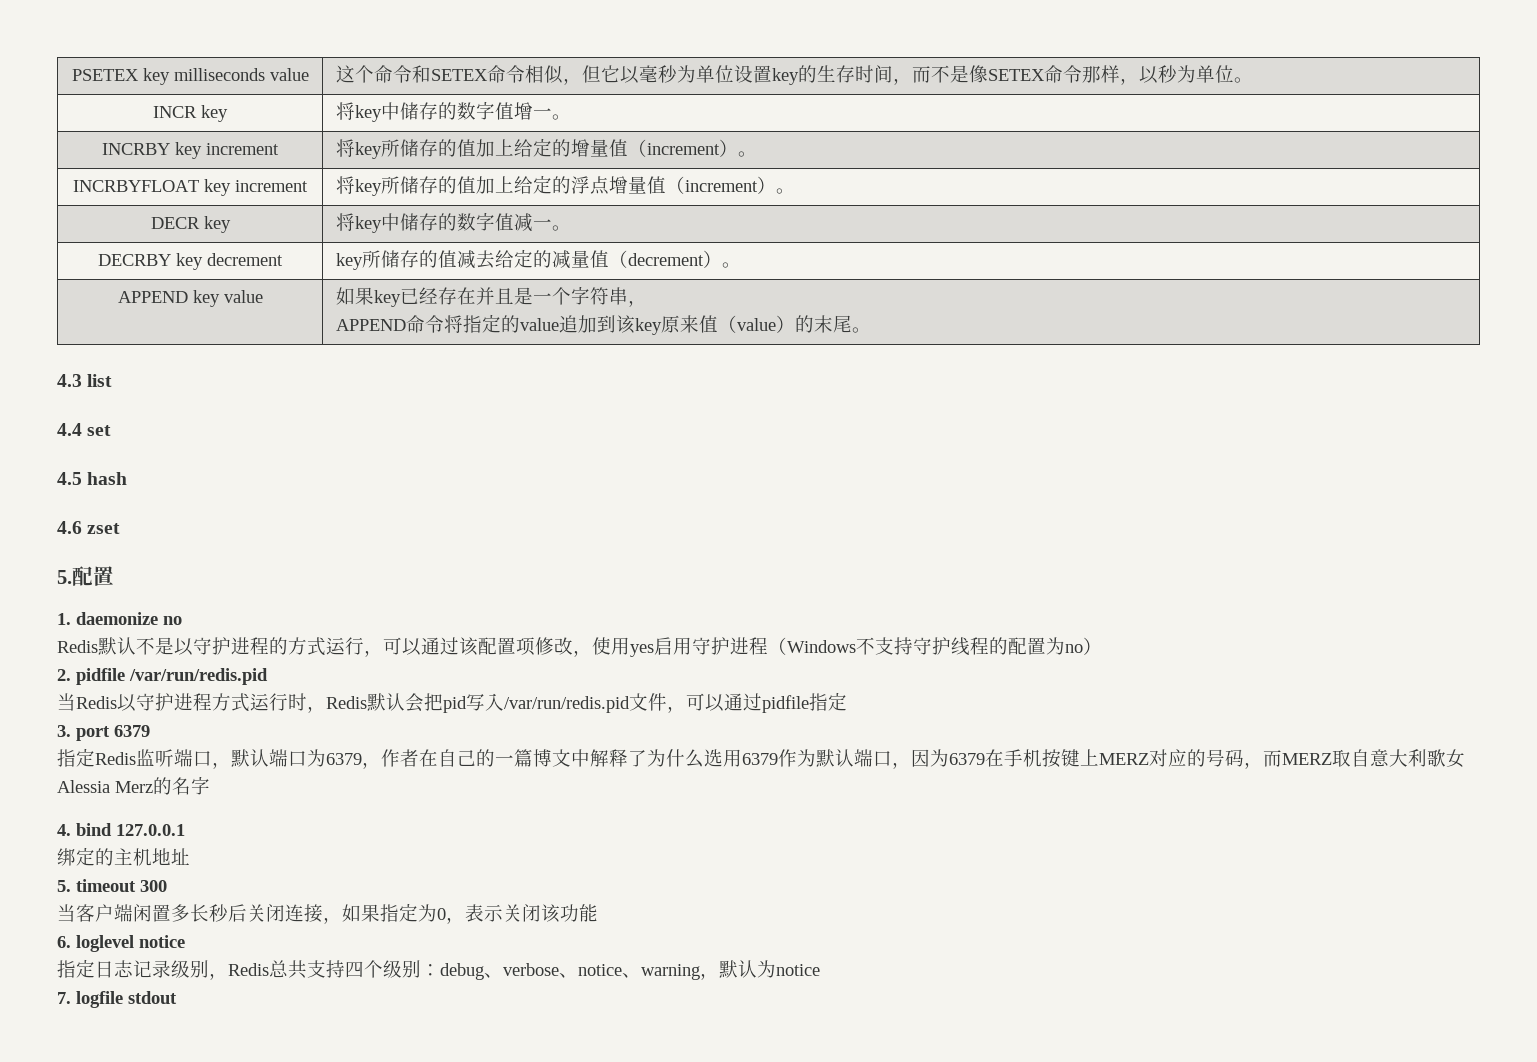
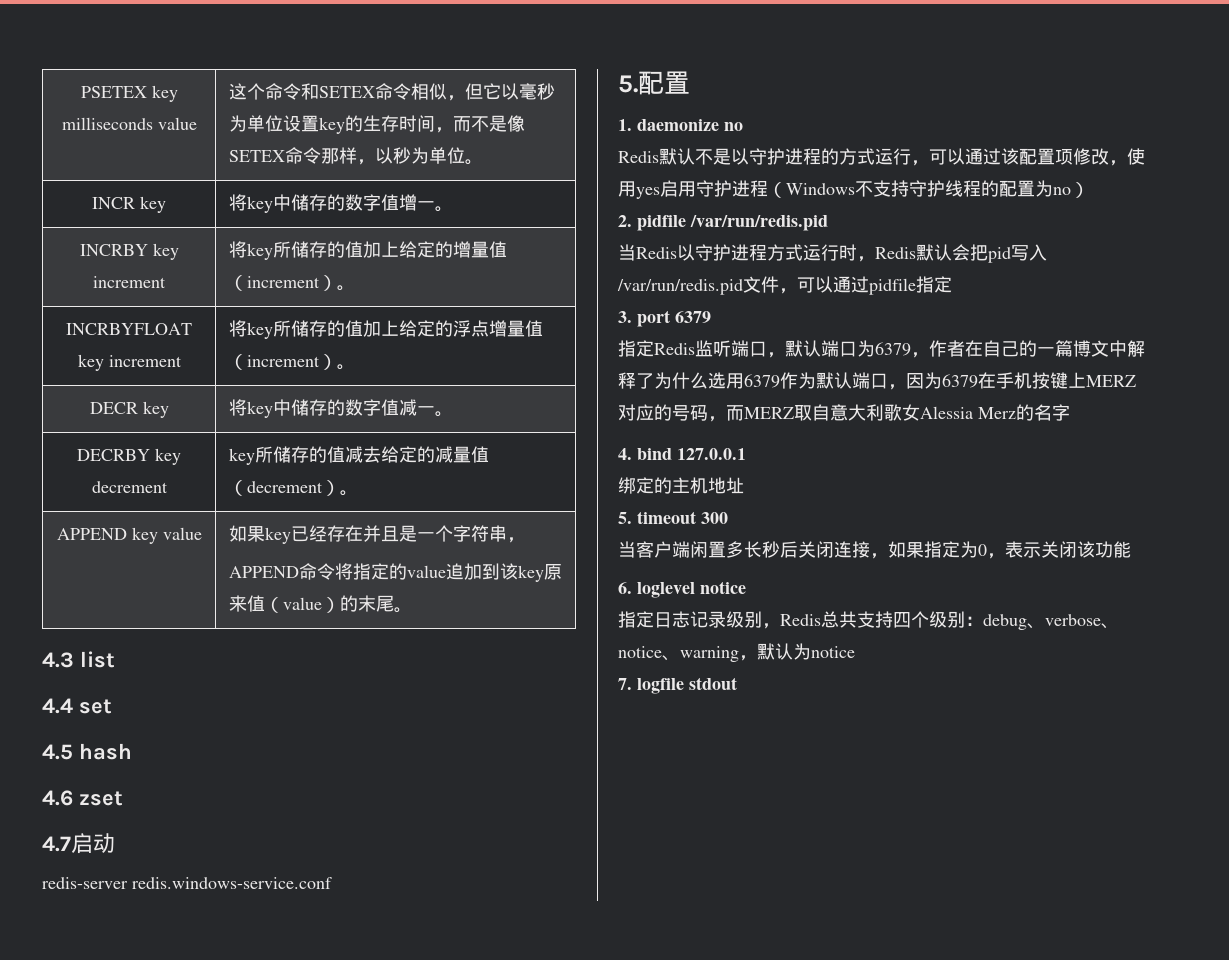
(121, 528) none -> [42,833,115,854] [42,877,332,889] // 4.7启动 // redis-server redis.windows-service.conf

